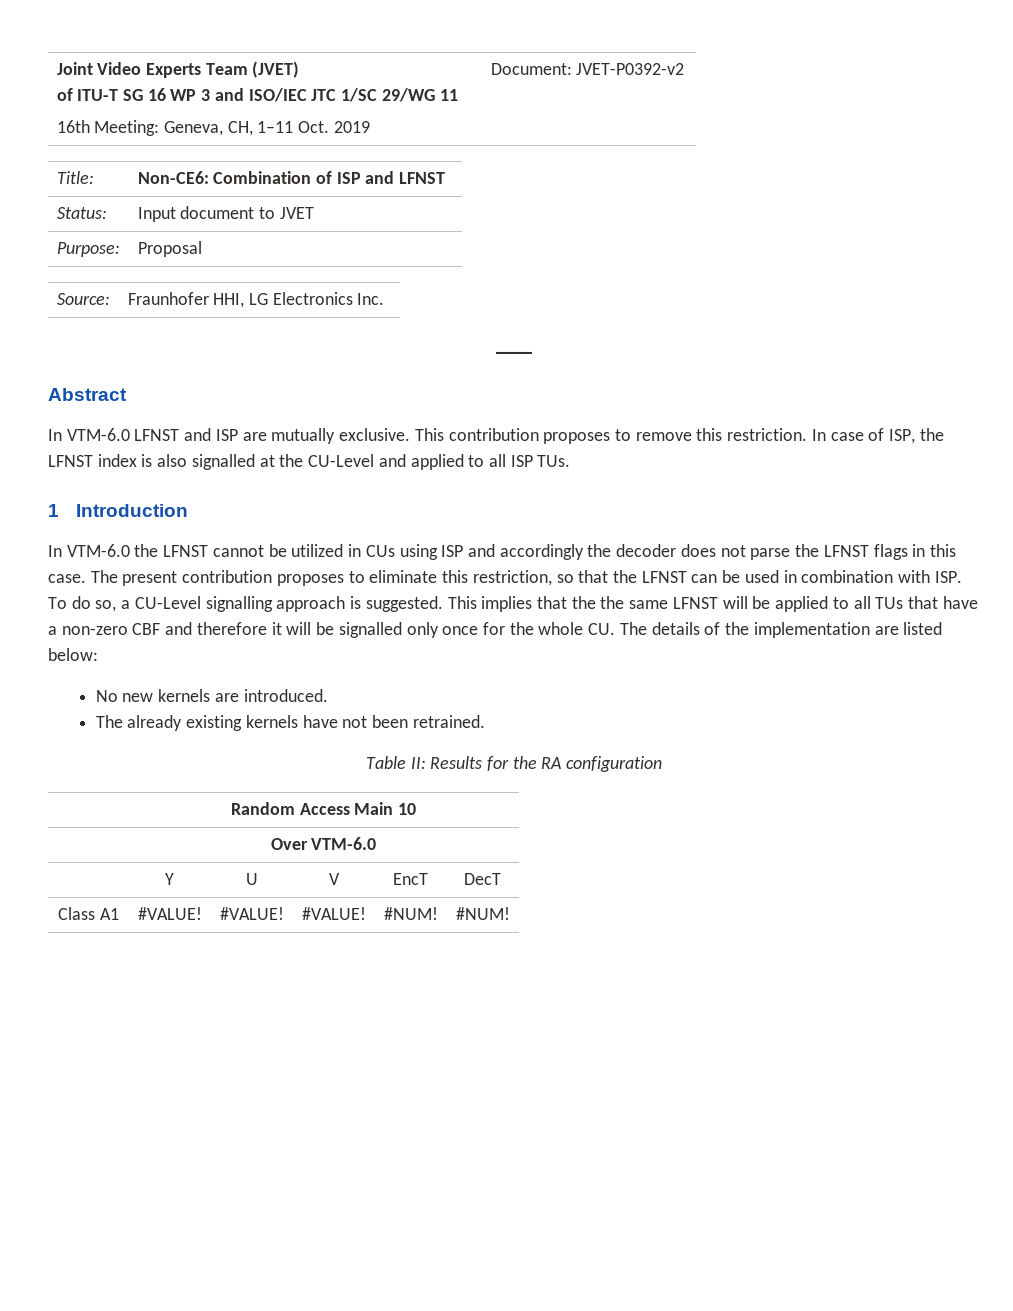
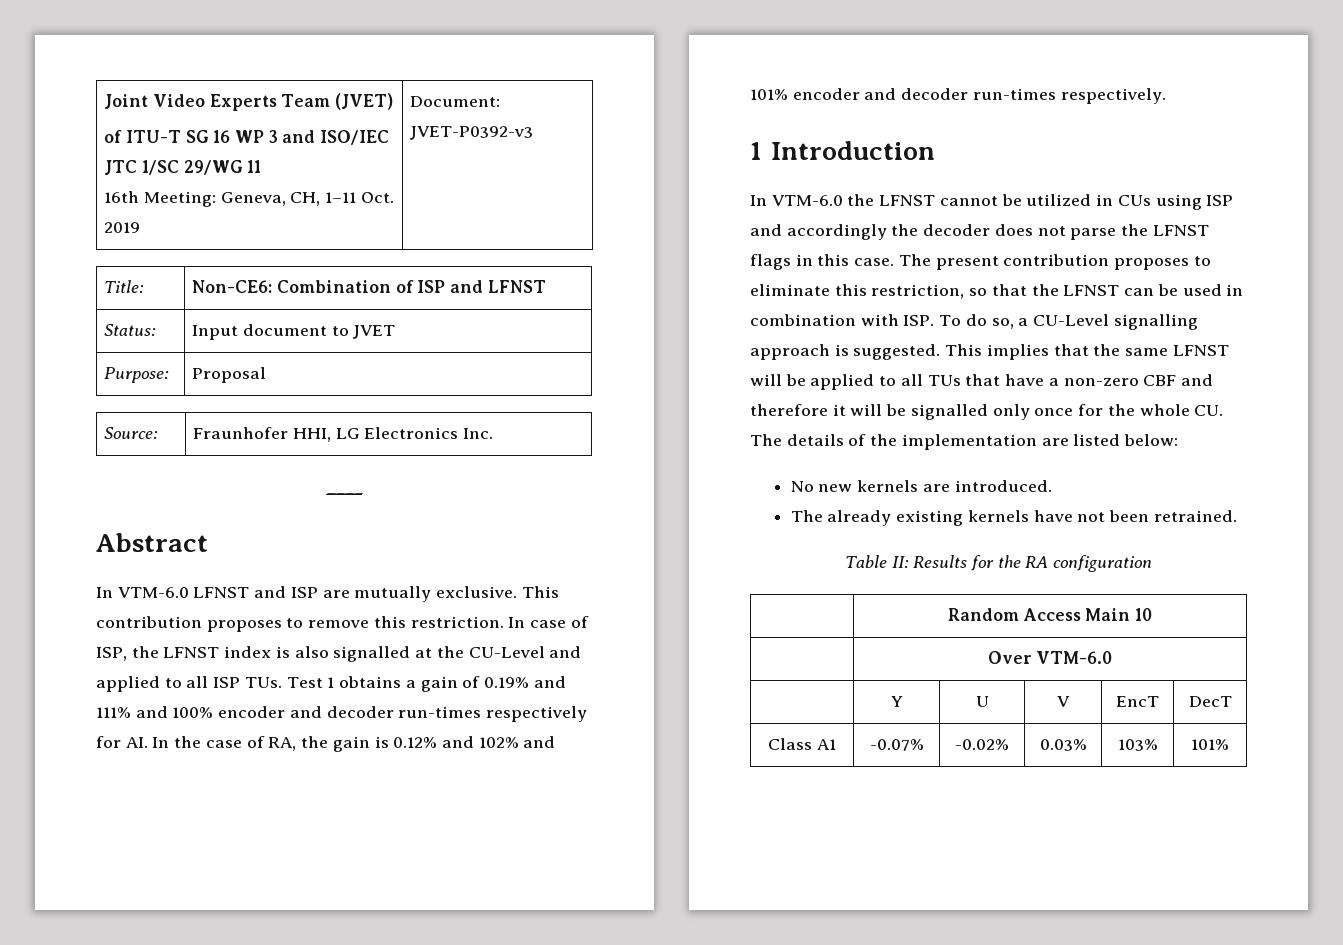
[576,63,685,75] JVET-P0392-v2 -> [410,126,534,140] JVET-P0392-v3
(571, 461) none -> [286,676,566,692] [96,706,588,722] [96,736,556,752] [750,88,1166,104] Test 1 obtains a gain of 0.19% and 111% and 100% encoder and decoder run-times respectively for AI. In the case of RA, the gain is 0.12% and 102% and 101% encoder and decoder run-times respectively.
[600,596,625,609] the -> (1121, 350) none
[137,907,202,920] [219,907,284,920] [301,907,366,920] [383,907,438,920] [455,907,510,920] #VALUE! | #VALUE! | #VALUE! | #NUM! | #NUM! -> [869,739,924,751] [955,739,1009,750] [1039,739,1087,751] [1117,739,1158,751] [1191,739,1229,750] -0.07% | -0.02% | 0.03% | 103% | 101%

